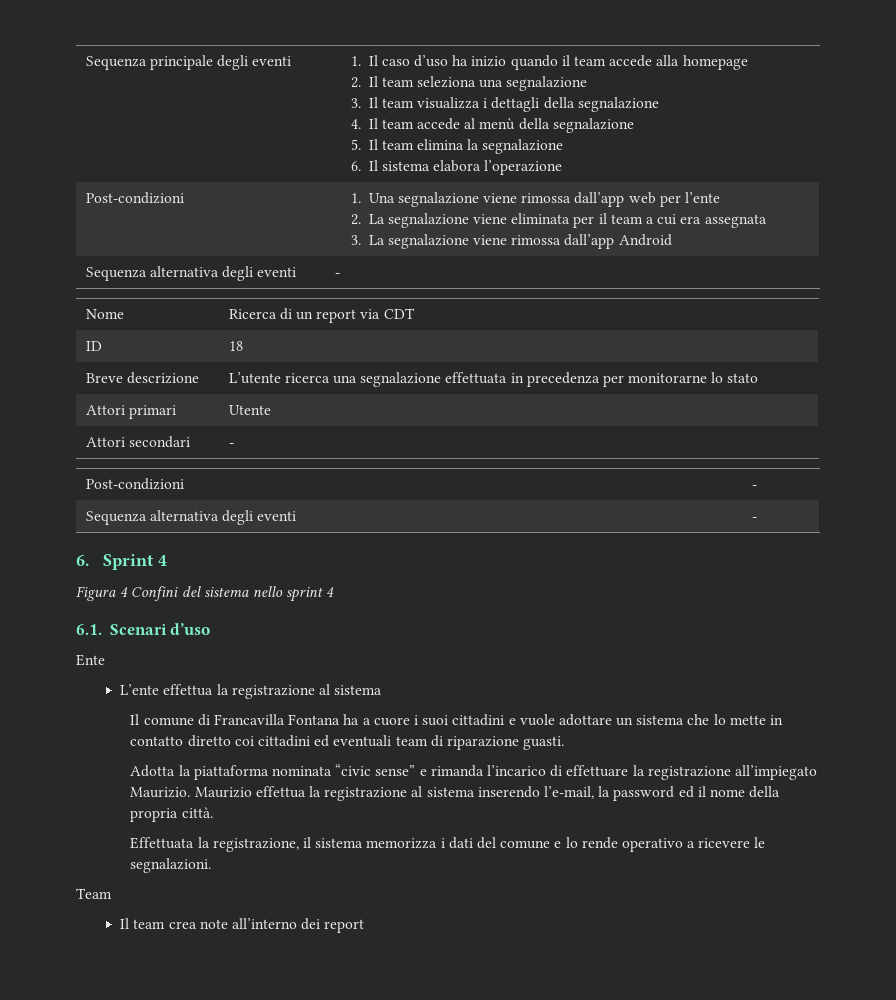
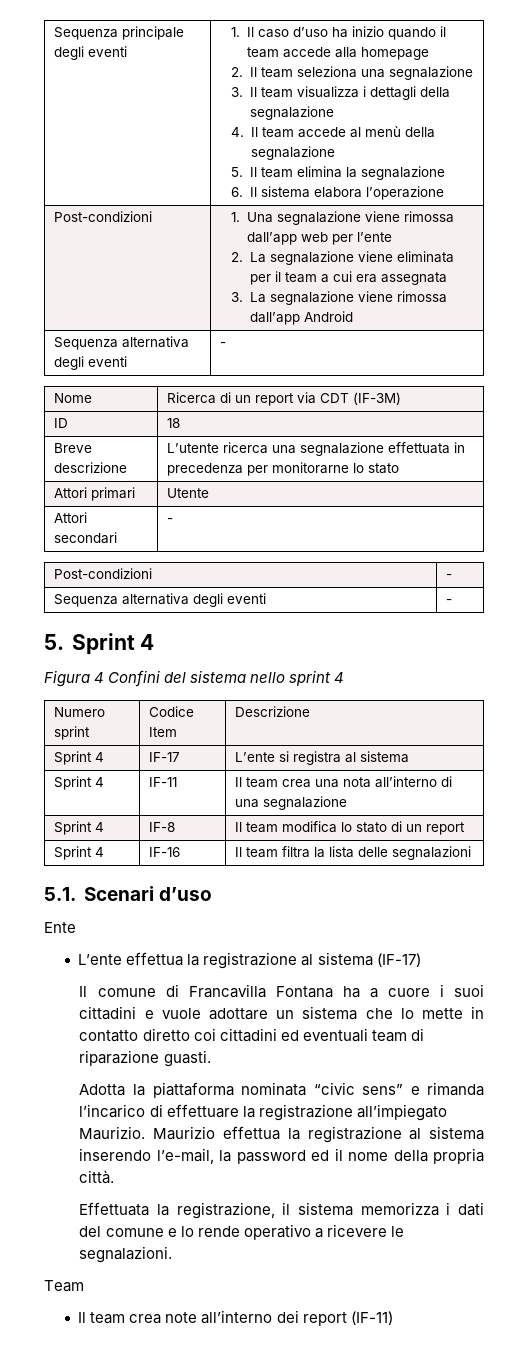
(415, 313) none -> [353,392,402,405] (IF-3M)
[76,555,89,566] 6. -> [44,634,64,650] 5.
[76,624,102,635] // 6.1. -> [54,707,106,717] [54,726,91,740] [149,706,195,717] [149,727,178,737] [235,706,311,717] [54,751,105,765] [149,752,181,762] [235,751,410,765] [54,776,105,790] [149,777,178,787] [235,776,453,788] [235,796,348,810] [54,821,105,835] [149,822,176,832] [235,821,466,835] [54,846,105,860] [149,847,181,857] [235,846,472,860] [44,887,76,901] // Numero sprint | Codice Item | Descrizione // Sprint 4 | IF-17 | L’ente si registra al sistema // Sprint 4 | IF-11 | Il team crea una nota all’interno di una segnalazione // Sprint 4 | IF-8 | Il team modifica lo stato di un report // Sprint 4 | IF-16 | Il team filtra la lista delle segnalazioni // 5.1.
(383, 690) none -> [376,953,421,967] (IF-17)
[375,765,416,776] sense” -> [361,1084,403,1095] sens”
(365, 926) none -> [350,1311,393,1325] (IF-11)

